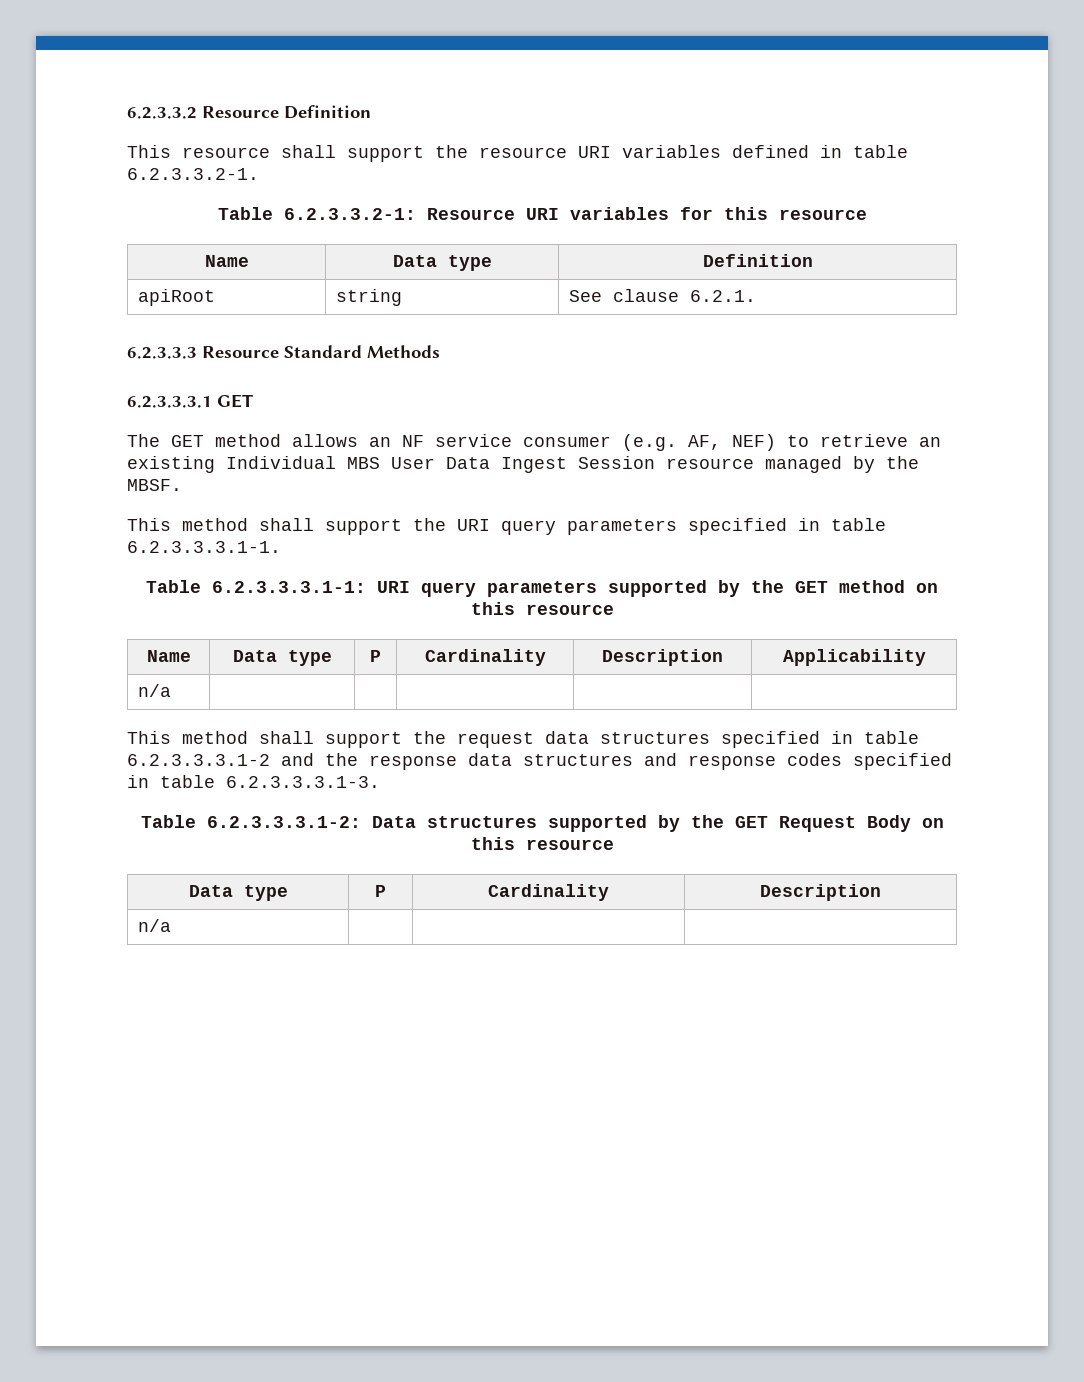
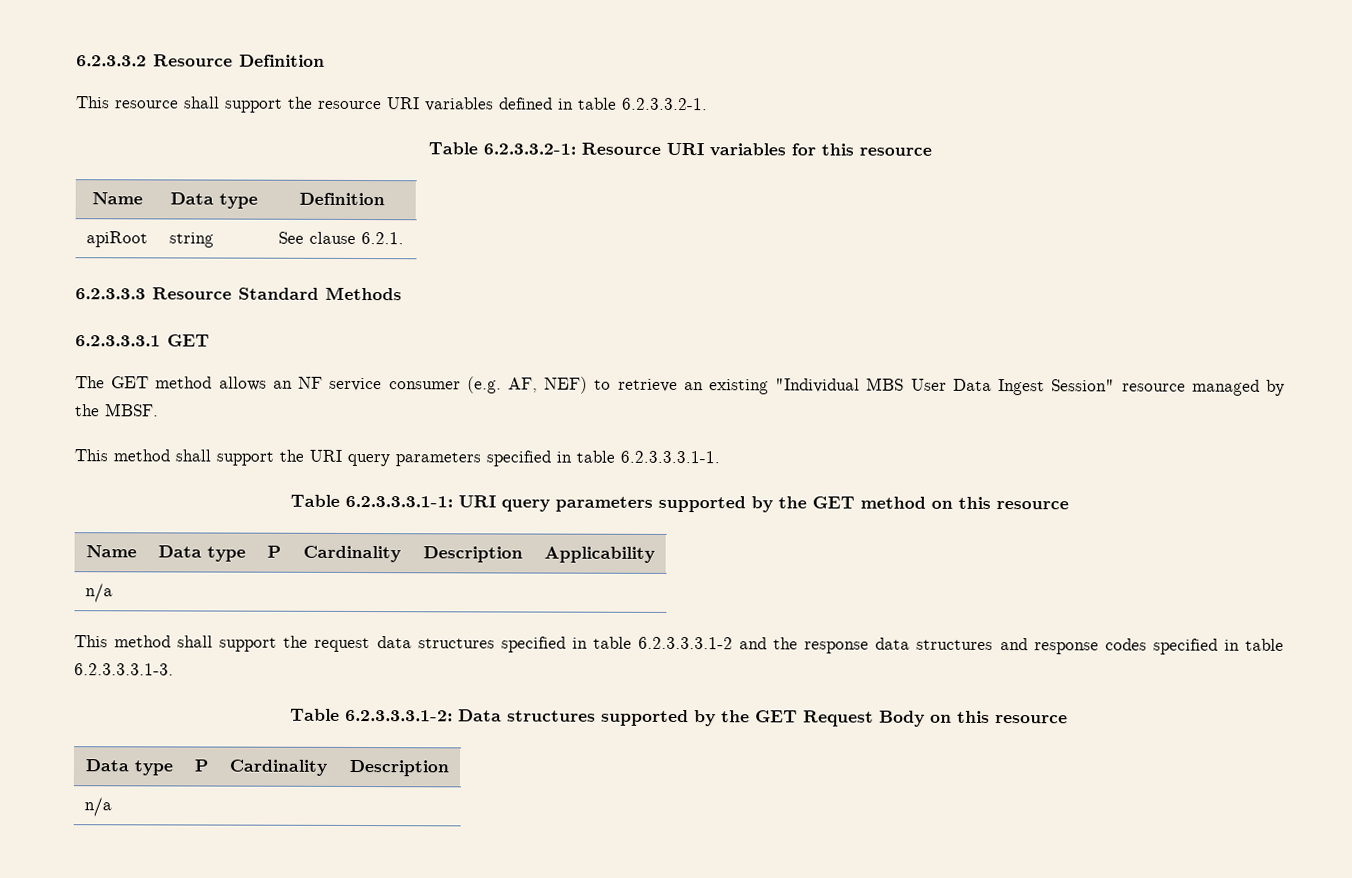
[226,456,336,469] Individual -> [775,378,861,393] "Individual
[578,456,655,469] Session -> [1051,379,1116,392] Session"

